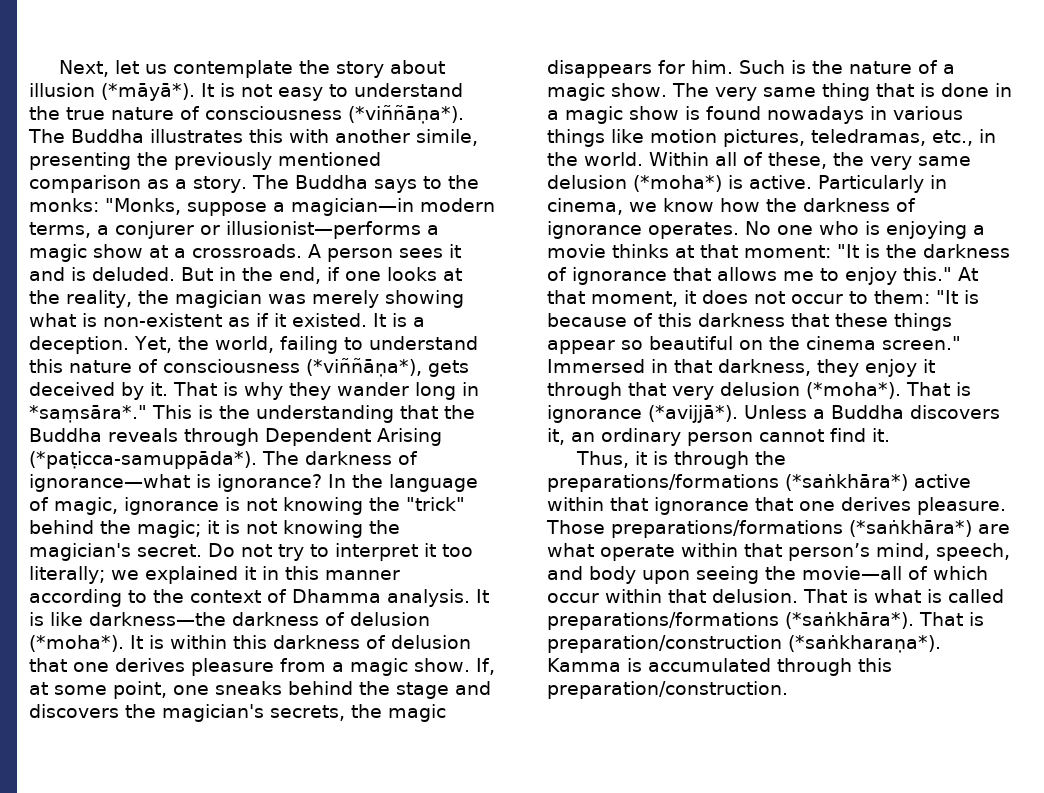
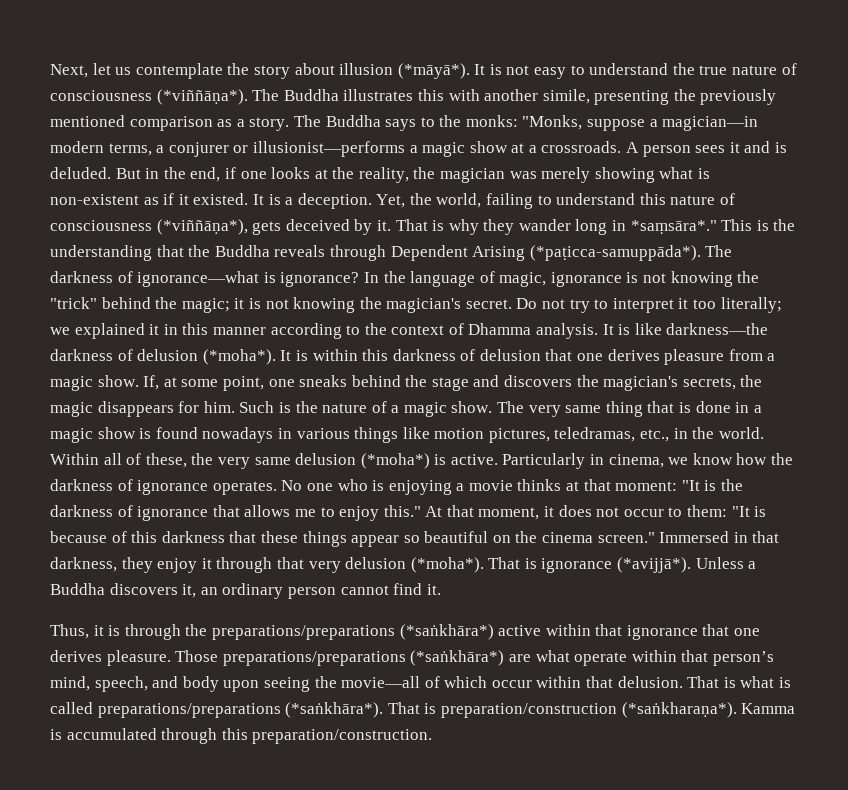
[547,474,779,492] preparations/formations -> [211,625,395,640] preparations/preparations
[611,520,843,538] preparations/formations -> [222,651,406,666] preparations/preparations
[547,612,779,630] preparations/formations -> [97,703,281,718] preparations/preparations

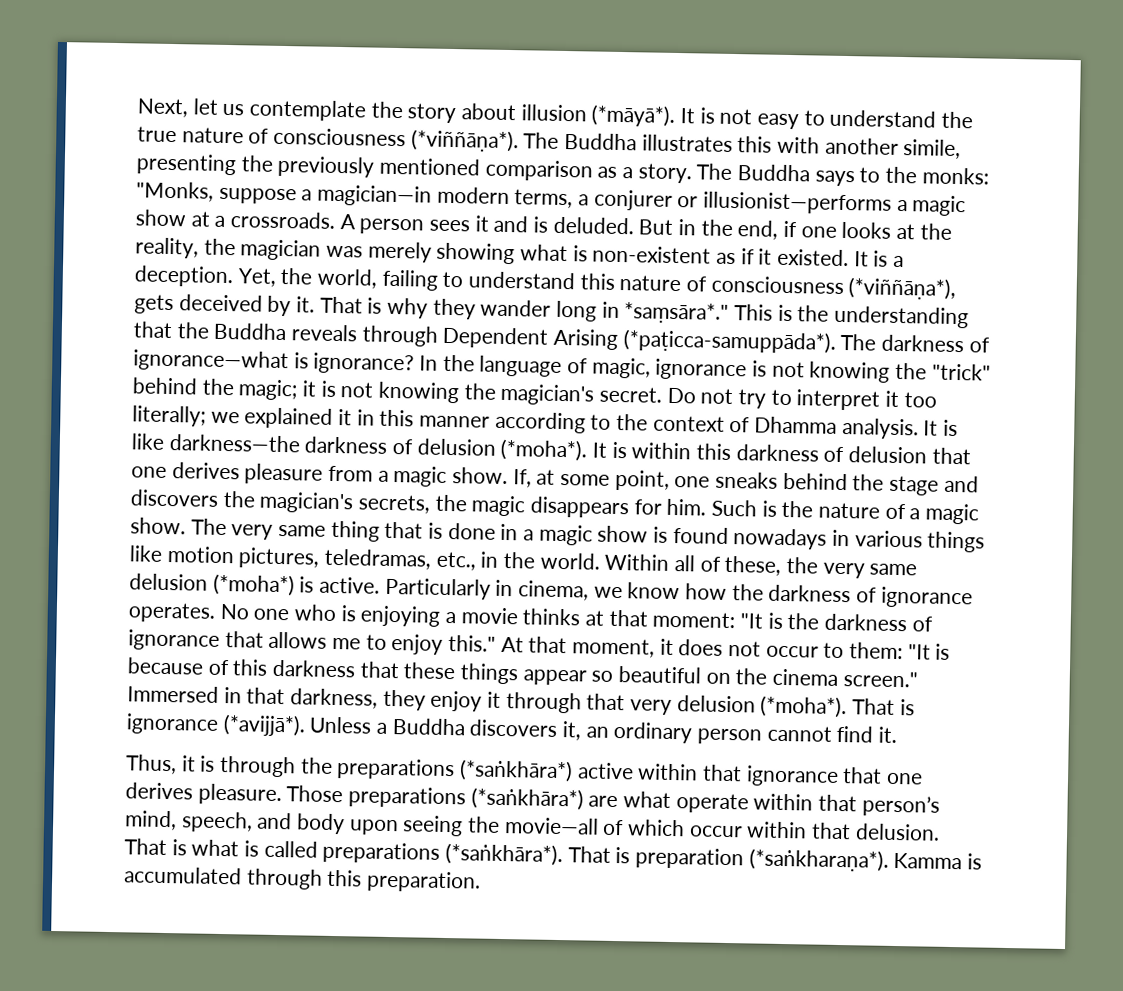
[211,625,395,640] preparations/preparations -> [336,758,456,781] preparations
[222,651,406,666] preparations/preparations -> [348,786,467,809] preparations
[97,703,281,718] preparations/preparations -> [322,841,441,864] preparations
[440,703,617,718] preparation/construction -> [635,847,745,870] preparation
[252,729,433,744] preparation/construction. -> [366,870,482,893] preparation.

